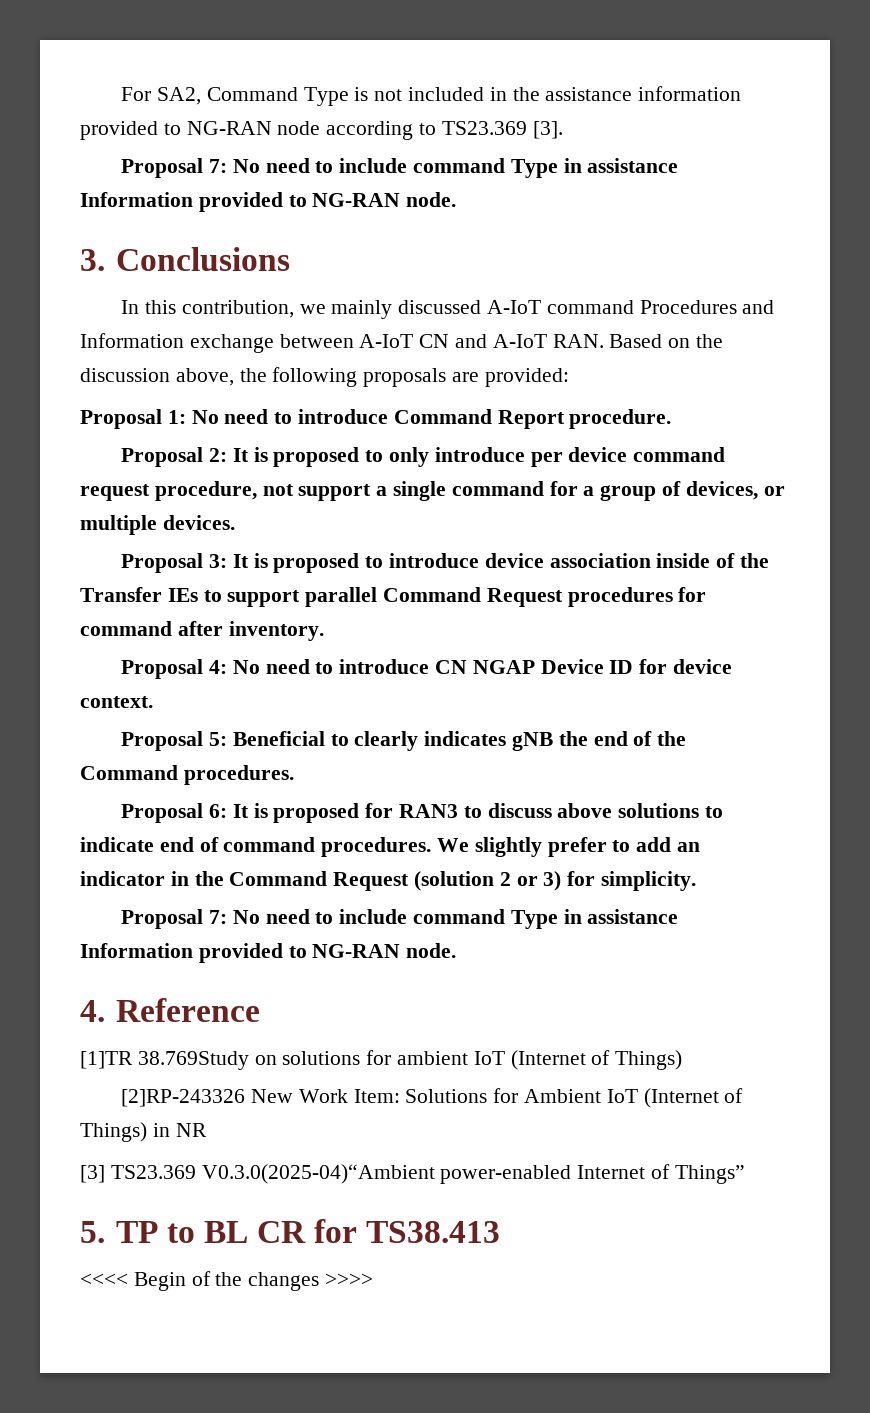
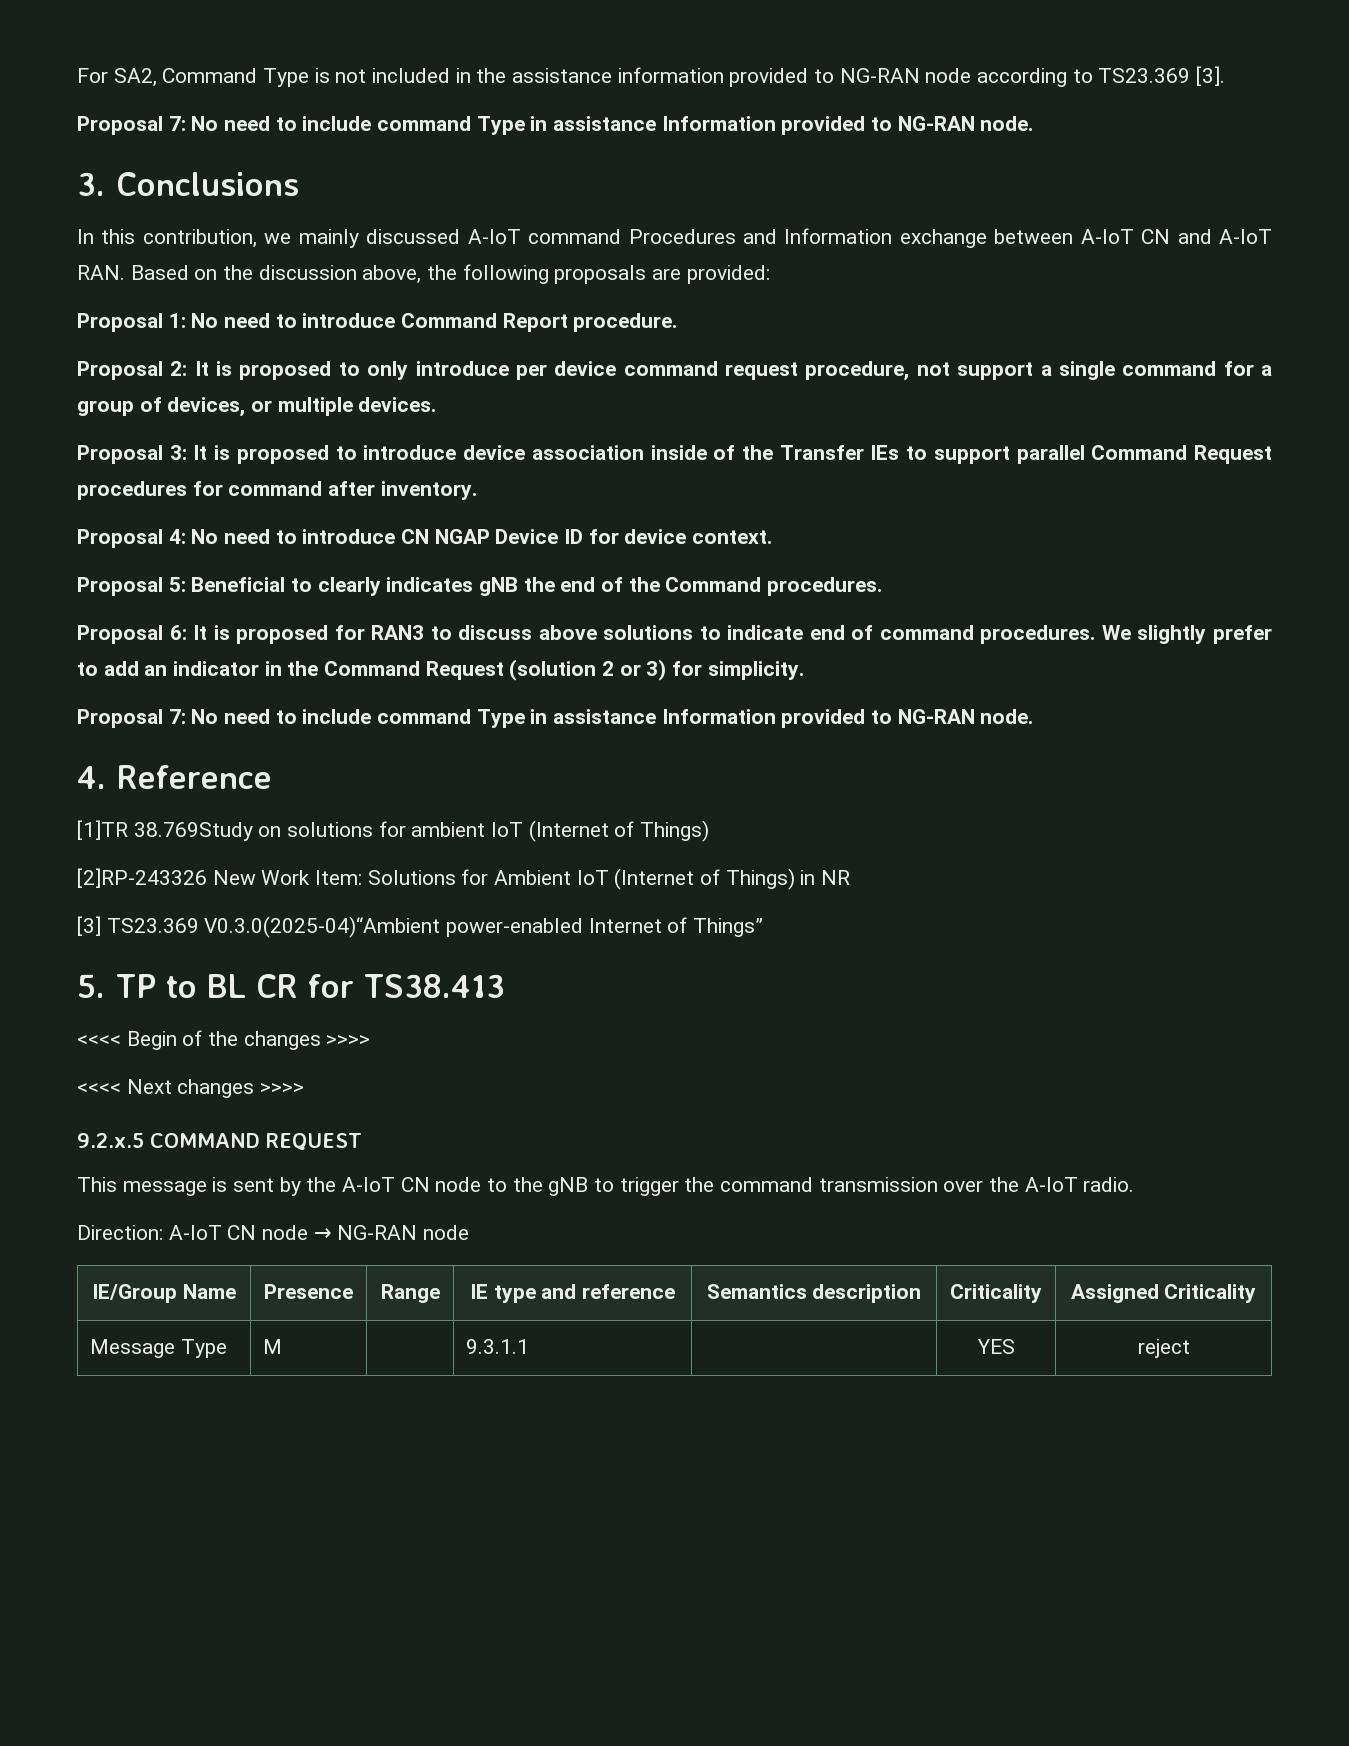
(374, 1279) none -> [77,1079,305,1098] [77,1133,362,1151] [77,1177,1135,1196] [77,1225,470,1240] [92,1284,236,1303] [264,1284,353,1299] [380,1284,440,1303] [469,1284,676,1303] [706,1284,922,1303] [950,1284,1042,1303] [1070,1284,1257,1303] [89,1339,227,1358] [262,1339,282,1354] [465,1339,529,1354] [976,1339,1015,1354] [1137,1339,1190,1358] // <<<< Next changes >>>> // 9.2.x.5 COMMAND REQUEST // This message is sent by the A-IoT CN node to the gNB to trigger the command transmission over the A-IoT radio. // Direction: A-IoT CN node → NG-RAN node // IE/Group Name | Presence | Range | IE type and reference | Semantics description | Criticality | Assigned Criticality // Message Type | M | | 9.3.1.1 | | YES | reject

